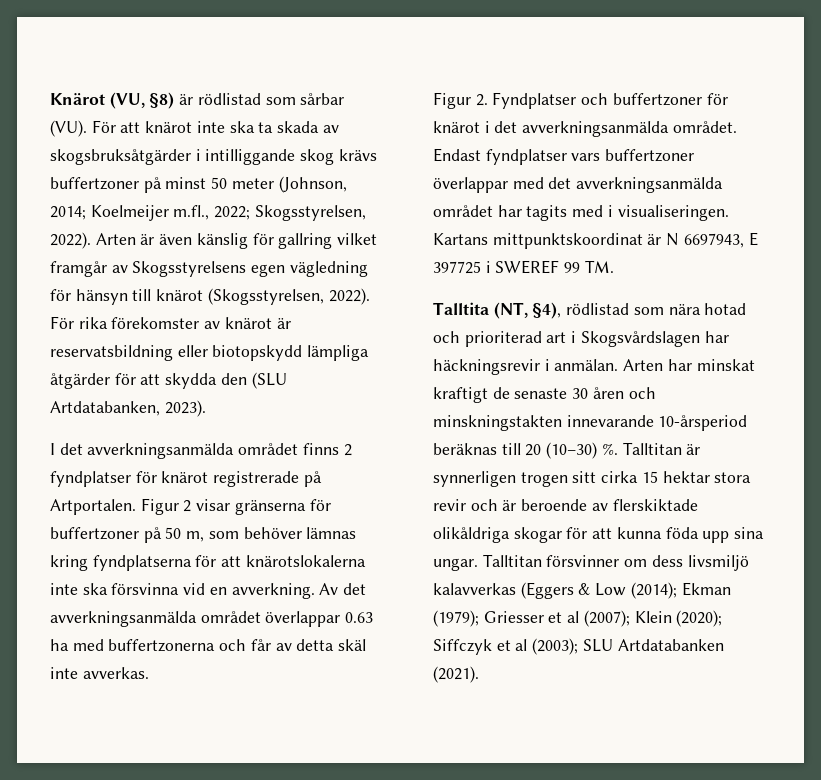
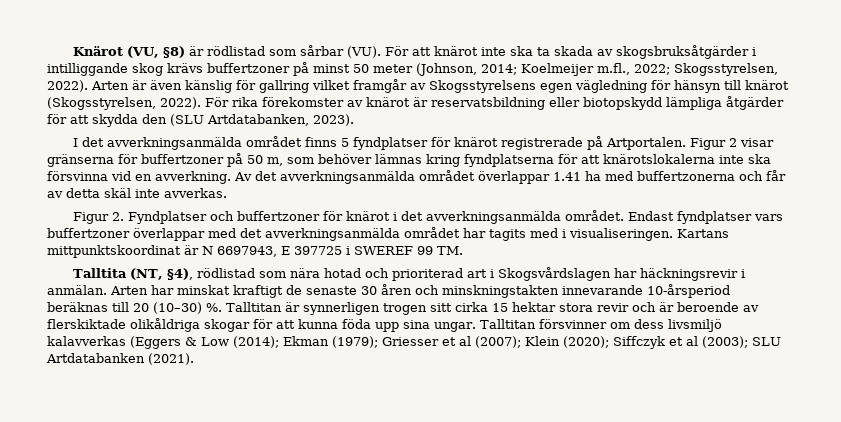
[343,444,352,456] 2 -> [341,138,350,147] 5
[345,612,374,623] 0.63 -> [553,172,581,181] 1.41

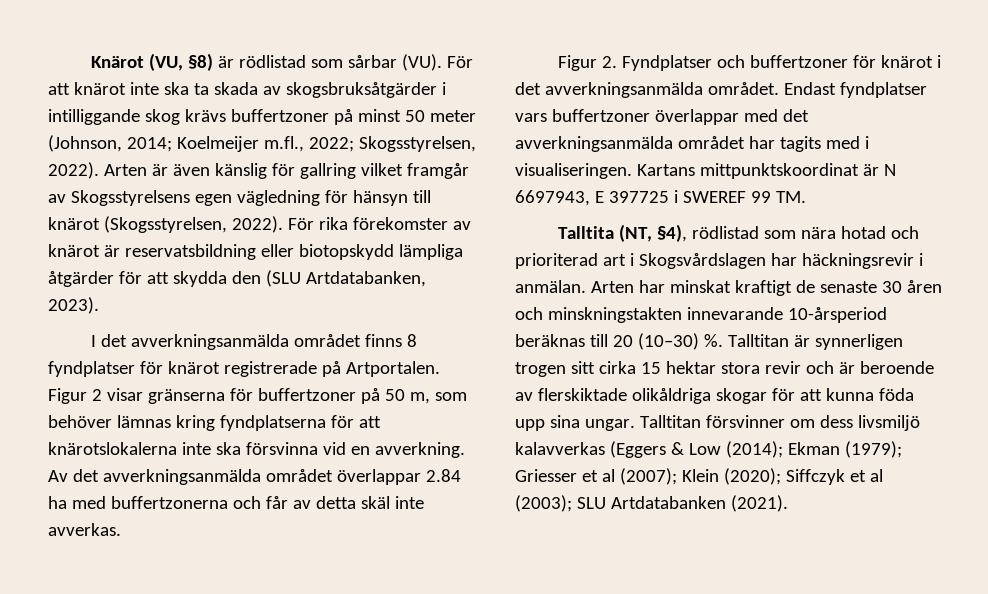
[341,138,350,147] 5 -> [406,334,417,347] 8
[553,172,581,181] 1.41 -> [425,469,461,482] 2.84

